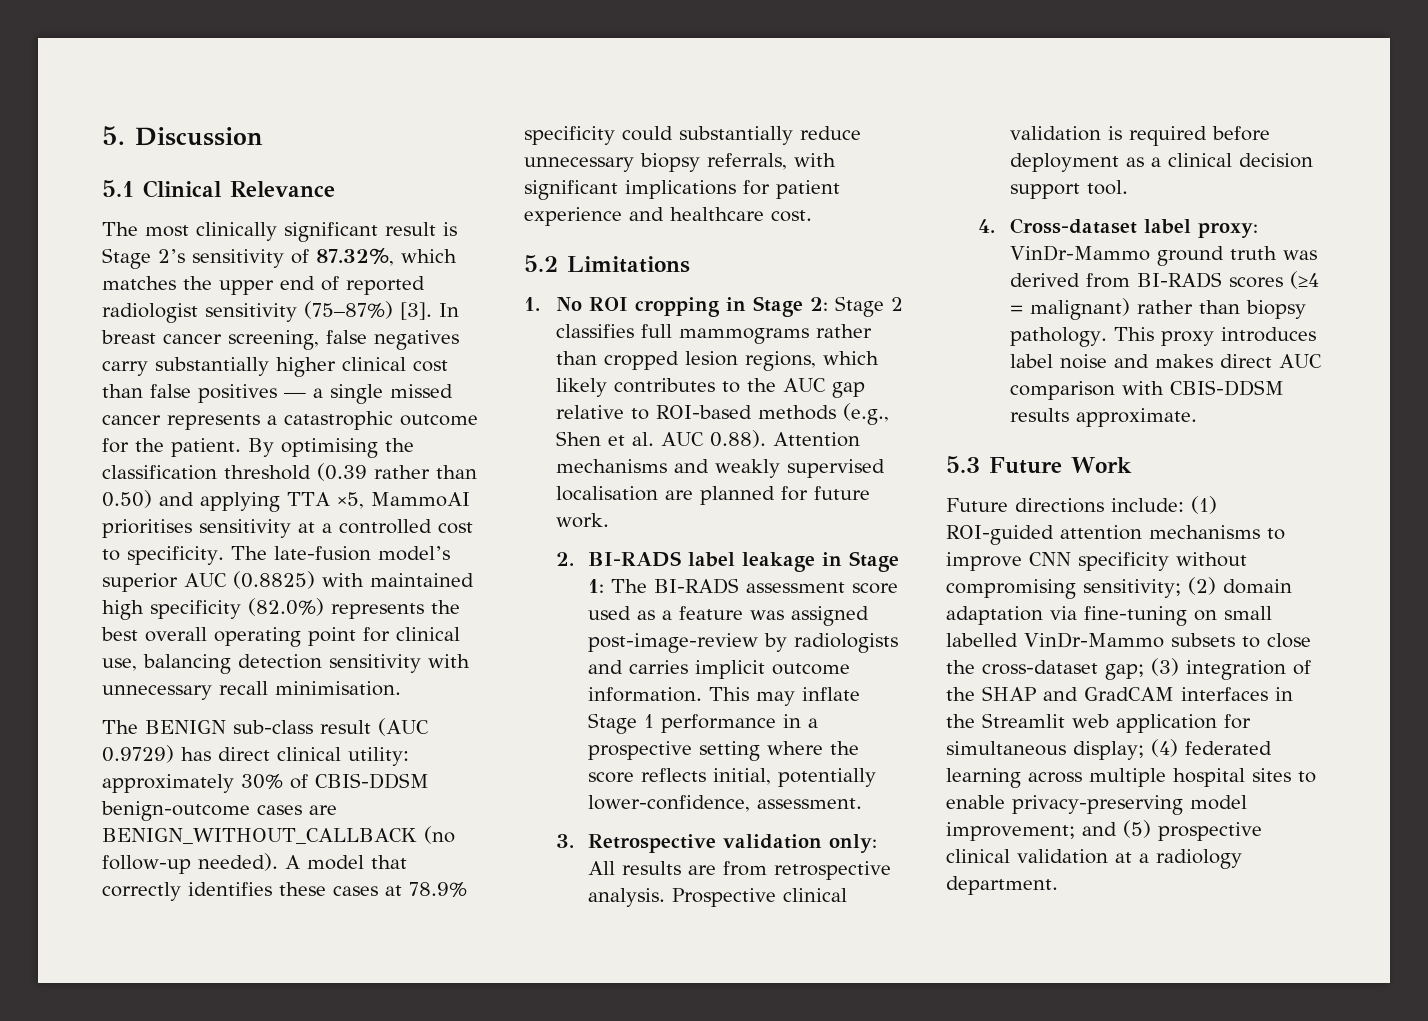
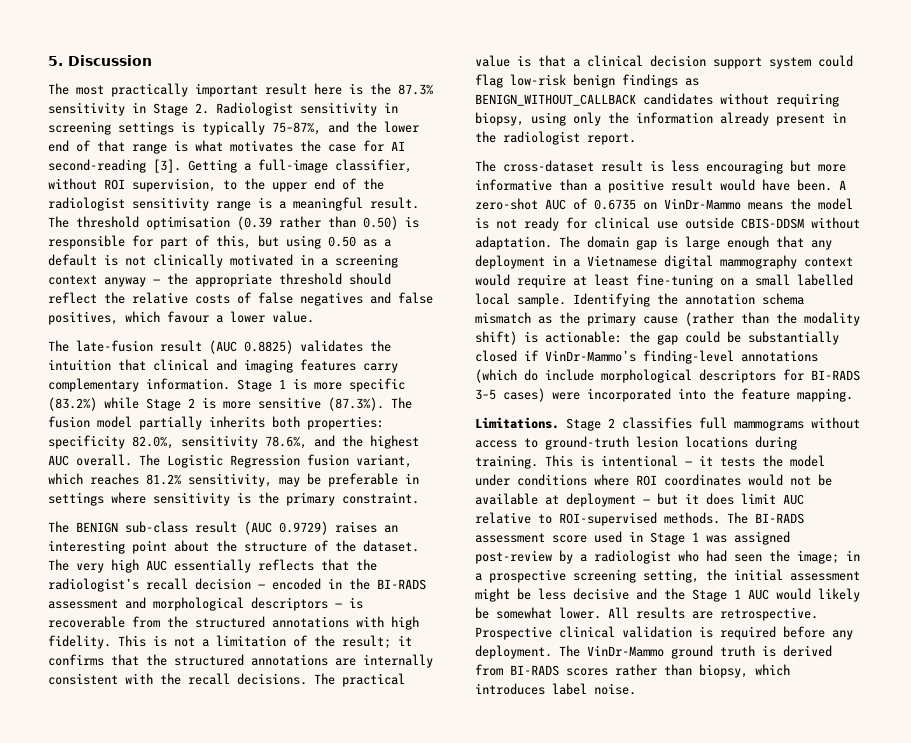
[102,180,335,198] // 5.1 Clinical Relevance -> (152, 60) none
[196,222,457,242] [102,248,457,269] [102,276,176,290] clinically significant result is Stage 2’s sensitivity of 87.32%, which matches -> [111,83,433,97] [48,102,398,116] [48,121,419,135] [48,140,405,154] [48,159,412,173] [48,178,237,192] practically important result here is the 87.3% sensitivity in Stage 2. Radiologist sensitivity in screening settings is typically 75–87%, and the lower end of that range is what motivates the case for AI second-reading [3]. Getting a full-image classifier, without ROI supervision, to
[346,276,425,295] reported -> [363,178,384,190] the
[304,301,459,320] [101,330,459,350] [102,357,448,377] [102,384,453,404] [102,411,478,430] [102,438,414,458] [102,463,477,481] [102,490,470,512] [102,519,473,538] [102,546,450,565] [102,571,474,592] [102,598,460,620] [101,627,460,647] [102,654,470,674] [102,681,401,700] (75–87%) [3]. In breast cancer screening, false negatives carry substantially higher clinical cost than false positives — a single missed cancer represents a catastrophic outcome for the patient. By optimising the classification threshold (0.39 rather than 0.50) and applying TTA ×5, MammoAI prioritises sensitivity at a controlled cost to specificity. The late-fusion model’s superior AUC (0.8825) with maintained high specificity (82.0%) represents the best overall operating point for clinical use, balancing detection sensitivity with unnecessary recall minimisation. -> [216,197,419,211] [48,216,419,230] [48,235,391,249] [48,254,398,268] [48,273,391,287] [48,292,433,306] [48,311,314,325] [48,340,391,354] [48,359,398,373] [48,378,405,392] [48,397,412,411] [48,416,384,430] [48,435,419,449] [48,454,412,468] [48,473,419,487] [48,492,419,506] range is a meaningful result. The threshold optimisation (0.39 rather than 0.50) is responsible for part of this, but using 0.50 as a default is not clinically motivated in a screening context anyway — the appropriate threshold should reflect the relative costs of false negatives and false positives, which favour a lower value. // The late-fusion result (AUC 0.8825) validates the intuition that clinical and imaging features carry complementary information. Stage 1 is more specific (83.2%) while Stage 2 is more sensitive (87.3%). The fusion model partially inherits both properties: specificity 82.0%, sensitivity 78.6%, and the highest AUC overall. The Logistic Regression fusion variant, which reaches 81.2% sensitivity, may be preferable in settings where sensitivity is the primary constraint.
[181,747,409,766] [102,773,429,793] [101,801,337,821] [102,826,455,844] [102,853,407,874] [102,882,467,901] [524,126,861,145] [524,153,836,172] [524,180,840,200] [524,207,812,226] [524,255,690,273] [524,296,828,317] has direct clinical utility: approximately 30% of CBIS-DDSM benign-outcome cases are BENIGN_WITHOUT_CALLBACK (no follow-up needed). A model that correctly identifies these cases at 78.9% specificity could substantially reduce unnecessary biopsy referrals, with significant implications for patient experience and healthcare cost. // 5.2 Limitations // 1. No ROI cropping in Stage 2: -> [335,521,398,533] [48,540,419,554] [48,559,377,573] [48,578,426,592] [48,597,363,611] [48,616,419,630] [48,635,412,649] [48,654,433,668] [48,673,405,687] [475,55,853,69] [475,74,699,88] [475,93,839,107] [475,112,846,126] [475,131,636,145] [475,160,846,174] [475,179,846,193] [475,198,853,210] [475,217,860,231] [475,236,832,250] [475,255,853,269] [475,274,853,288] [475,293,804,307] [475,312,860,326] [475,331,839,345] [475,350,818,364] [475,369,860,383] [475,388,853,402] [475,417,559,429] raises an interesting point about the structure of the dataset. The very high AUC essentially reflects that the radiologist’s recall decision — encoded in the BI-RADS assessment and morphological descriptors — is recoverable from the structured annotations with high fidelity. This is not a limitation of the result; it confirms that the structured annotations are internally consistent with the recall decisions. The practical value is that a clinical decision support system could flag low-risk benign findings as BENIGN_WITHOUT_CALLBACK candidates without requiring biopsy, using only the information already present in the radiologist report. // The cross-dataset result is less encouraging but more informative than a positive result would have been. A zero-shot AUC of 0.6735 on VinDr-Mammo means the model is not ready for clinical use outside CBIS-DDSM without adaptation. The domain gap is large enough that any deployment in a Vietnamese digital mammography context would require at least fine-tuning on a small labelled local sample. Identifying the annotation schema mismatch as the primary cause (rather than the modality shift) is actionable: the gap could be substantially closed if VinDr-Mammo’s finding-level annotations (which do include morphological descriptors for BI-RADS 3–5 cases) were incorporated into the feature mapping. // Limitations.
[815,324,872,338] [555,351,879,371] [555,378,865,398] [555,403,889,425] [555,430,860,448] [555,459,885,478] [555,486,870,505] [555,513,609,528] [555,551,899,572] [587,579,604,593] rather than cropped lesion regions, which likely contributes to the AUC gap relative to ROI-based methods (e.g., Shen et al. AUC 0.88). Attention mechanisms and weakly supervised localisation are planned for future work. // 2. BI-RADS label leakage in Stage 1: -> [811,417,860,429] [475,436,797,450] [475,455,825,469] [475,474,832,486] [475,493,804,507] [475,512,720,526] without access to ground-truth lesion locations during training. This is intentional — it tests the model under conditions where ROI coordinates would not be available at deployment — but it does limit AUC relative to ROI-supervised methods.
[636,606,869,626] [587,633,898,653] [587,660,850,679] [587,687,860,706] [587,713,818,734] [587,741,859,761] [587,768,876,787] [587,795,862,812] [555,834,877,853] [587,861,891,880] [587,888,665,907] as a feature was assigned post-image-review by radiologists and carries implicit outcome information. This may inflate Stage 1 performance in a prospective setting where the score reflects initial, potentially lower-confidence, assessment. // 3. Retrospective validation only: All results are from retrospective analysis. -> [629,531,790,545] [475,550,860,564] [475,569,860,583] [475,588,860,602] [475,607,818,621] in Stage 1 was assigned post-review by a radiologist who had seen the image; in a prospective screening setting, the initial assessment might be less decisive and the Stage 1 AUC would likely be somewhat lower. All results are retrospective.
[1009,153,1313,172] [1009,180,1128,199] [977,218,1258,238] deployment as a clinical decision support tool. // 4. Cross-dataset label proxy: -> [832,630,853,640] [475,645,580,659] any deployment. The
[1282,250,1317,260] was -> [762,645,776,657] is
[1289,271,1319,289] [1009,298,1306,320] [1009,327,1316,347] [1009,354,1322,369] [1009,380,1284,400] [1009,408,1197,427] [946,456,1132,474] [946,496,1217,514] [946,525,1285,545] [946,552,1247,571] [946,577,1292,599] [946,606,1272,626] [946,632,1311,648] [946,658,1311,680] [946,686,1293,701] [946,713,1251,733] [946,739,1272,760] [946,768,1316,788] [946,795,1247,815] [946,820,1262,841] [946,849,1242,869] [946,876,1058,895] (≥4 = malignant) rather than biopsy pathology. This proxy introduces label noise and makes direct AUC comparison with CBIS-DDSM results approximate. // 5.3 Future Work // Future directions include: (1) ROI-guided attention mechanisms to improve CNN specificity without compromising sensitivity; (2) domain adaptation via fine-tuning on small labelled VinDr-Mammo subsets to close the cross-dataset gap; (3) integration of the SHAP and GradCAM interfaces in the Streamlit web application for simultaneous display; (4) federated learning across multiple hospital sites to enable privacy-preserving model improvement; and (5) prospective clinical validation at a radiology department. -> [615,664,790,678] [475,683,636,695] rather than biopsy, which introduces label noise.

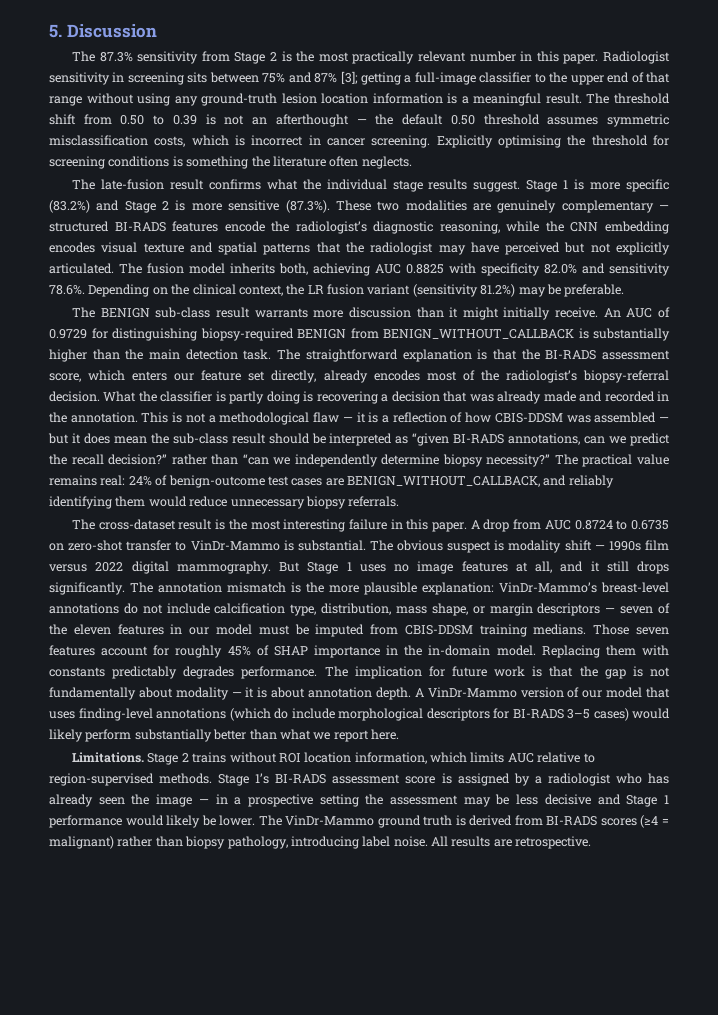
[76,83,433,97] [48,102,398,116] [48,121,419,135] [48,140,405,154] [48,159,412,173] [48,178,216,192] most practically important result here is the 87.3% sensitivity in Stage 2. Radiologist sensitivity in screening settings is typically 75–87%, and the lower end of that range is what motivates the case for AI second-reading [3]. Getting a full-image classifier, without ROI supervision, -> [99,51,670,64] [49,71,532,85] 87.3% sensitivity from Stage 2 is the most practically relevant number in this paper. Radiologist sensitivity in screening sits between 75% and 87% [3]; getting a full-image classifier
[363,178,384,190] [48,197,251,211] the radiologist sensitivity range -> [646,72,671,83] [49,93,443,106] that range without using any ground-truth lesion location information
[146,216,419,230] [48,235,391,249] [48,254,398,268] [48,273,391,287] [48,292,433,306] [48,311,314,325] [48,340,391,354] [48,359,398,373] [48,378,230,392] optimisation (0.39 rather than 0.50) is responsible for part of this, but using 0.50 as a default is not clinically motivated in a screening context anyway — the appropriate threshold should reflect the relative costs of false negatives and false positives, which favour a lower value. // The late-fusion result (AUC 0.8825) validates the intuition that clinical and imaging features carry complementary information. -> [49,114,670,127] [49,135,669,148] [49,156,412,169] [72,179,521,192] shift from 0.50 to 0.39 is not an afterthought — the default 0.50 threshold assumes symmetric misclassification costs, which is incorrect in cancer screening. Explicitly optimising the threshold for screening conditions is something the literature often neglects. // The late-fusion result confirms what the individual stage results suggest.
[104,397,139,409] while -> [96,200,120,211] and
[391,397,412,409] [48,416,384,430] [48,435,419,449] [48,454,412,468] [48,473,419,487] [48,492,419,506] [48,521,398,535] [48,540,419,554] [48,559,377,573] [48,578,426,592] [48,597,363,611] [48,616,419,630] [48,635,412,649] [48,654,433,668] [48,673,405,687] [475,55,853,69] [475,74,699,88] [475,93,839,107] [475,112,846,126] [475,131,636,145] [475,160,846,174] [475,179,846,193] [475,198,853,210] [475,217,860,231] [475,236,832,250] [475,255,853,269] [475,274,853,288] [475,293,804,307] [475,312,860,326] [475,331,839,345] [475,350,636,362] The fusion model partially inherits both properties: specificity 82.0%, sensitivity 78.6%, and the highest AUC overall. The Logistic Regression fusion variant, which reaches 81.2% sensitivity, may be preferable in settings where sensitivity is the primary constraint. // The BENIGN sub-class result (AUC 0.9729) raises an interesting point about the structure of the dataset. The very high AUC essentially reflects that the radiologist’s recall decision — encoded in the BI-RADS assessment and morphological descriptors — is recoverable from the structured annotations with high fidelity. This is not a limitation of the result; it confirms that the structured annotations are internally consistent with the recall decisions. The practical value is that a clinical decision support system could flag low-risk benign findings as BENIGN_WITHOUT_CALLBACK candidates without requiring biopsy, using only the information already present in the radiologist report. // The cross-dataset result is less encouraging but more informative than a positive result would have been. A zero-shot AUC of 0.6735 on VinDr-Mammo means the model is not ready for clinical use outside CBIS-DDSM without adaptation. The domain gap is large enough that any deployment in a Vietnamese digital mammography context would require at least fine-tuning on a small labelled local sample. Identifying the annotation schema mismatch as the primary cause (rather than the modality shift) is actionable: the gap could be substantially closed if VinDr-Mammo’s -> [335,200,669,213] [49,221,669,234] [49,242,670,255] [49,263,670,276] [49,284,625,297] [72,307,671,320] [49,328,670,341] [49,349,670,362] [49,370,670,383] [49,391,670,404] [49,412,669,425] [48,433,670,446] [49,454,670,467] [49,475,614,488] [49,496,400,509] [72,519,669,532] [49,540,669,553] [49,561,669,574] [49,582,669,595] [49,603,670,616] [49,624,669,637] [49,645,669,658] [49,666,670,679] [49,687,670,700] [49,711,75,719] These two modalities are genuinely complementary — structured BI-RADS features encode the radiologist’s diagnostic reasoning, while the CNN embedding encodes visual texture and spatial patterns that the radiologist may have perceived but not explicitly articulated. The fusion model inherits both, achieving AUC 0.8825 with specificity 82.0% and sensitivity 78.6%. Depending on the clinical context, the LR fusion variant (sensitivity 81.2%) may be preferable. // The BENIGN sub-class result warrants more discussion than it might initially receive. An AUC of 0.9729 for distinguishing biopsy-required BENIGN from BENIGN_WITHOUT_CALLBACK is substantially higher than the main detection task. The straightforward explanation is that the BI-RADS assessment score, which enters our feature set directly, already encodes most of the radiologist’s biopsy-referral decision. What the classifier is partly doing is recovering a decision that was already made and recorded in the annotation. This is not a methodological flaw — it is a reflection of how CBIS-DDSM was assembled — but it does mean the sub-class result should be interpreted as “given BI-RADS annotations, can we predict the recall decision?” rather than “can we independently determine biopsy necessity?” The practical value remains real: 24% of benign-outcome test cases are BENIGN_WITHOUT_CALLBACK, and reliably identifying them would reduce unnecessary biopsy referrals. // The cross-dataset result is the most interesting failure in this paper. A drop from AUC 0.8724 to 0.6735 on zero-shot transfer to VinDr-Mammo is substantial. The obvious suspect is modality shift — 1990s film versus 2022 digital mammography. But Stage 1 uses no image features at all, and it still drops significantly. The annotation mismatch is the more plausible explanation: VinDr-Mammo’s breast-level annotations do not include calcification type, distribution, mass shape, or margin descriptors — seven of the eleven features in our model must be imputed from CBIS-DDSM training medians. Those seven features account for roughly 45% of SHAP importance in the in-domain model. Replacing them with constants predictably degrades performance. The implication for future work is that the gap is not fundamentally about modality — it is about annotation depth. A VinDr-Mammo version of our model that uses
[552,388,853,402] [475,417,860,431] [475,436,797,450] [475,455,825,469] [475,474,832,486] [475,493,804,507] [475,512,804,526] [475,531,790,545] [475,550,860,564] [475,569,860,583] [475,588,510,602] were incorporated into the feature mapping. // Limitations. Stage 2 classifies full mammograms without access to ground-truth lesion locations during training. This is intentional — it tests the model under conditions where ROI coordinates would not be available at deployment — but it does limit AUC relative to ROI-supervised methods. The BI-RADS assessment score used in Stage 1 was assigned post-review by a radiologist who had seen the image; in a prospective screening setting, the initial assessment might -> [632,708,670,719] [49,729,399,742] [72,752,595,765] [49,773,670,786] [49,794,491,807] would likely perform substantially better than what we report here. // Limitations. Stage 2 trains without ROI location information, which limits AUC relative to region-supervised methods. Stage 1’s BI-RADS assessment score is assigned by a radiologist who has already seen the image — in a prospective setting the assessment may
[664,588,769,602] the Stage 1 AUC -> [626,795,669,807] [49,815,122,828] Stage 1 performance
[496,607,818,621] [475,626,853,640] [475,645,552,659] somewhat lower. All results are retrospective. Prospective clinical validation is required before any deployment. -> [219,815,256,826] lower.
[615,664,790,678] [475,683,636,695] rather than biopsy, which introduces label noise. -> [640,815,669,828] [49,836,592,849] (≥4 = malignant) rather than biopsy pathology, introducing label noise. All results are retrospective.

